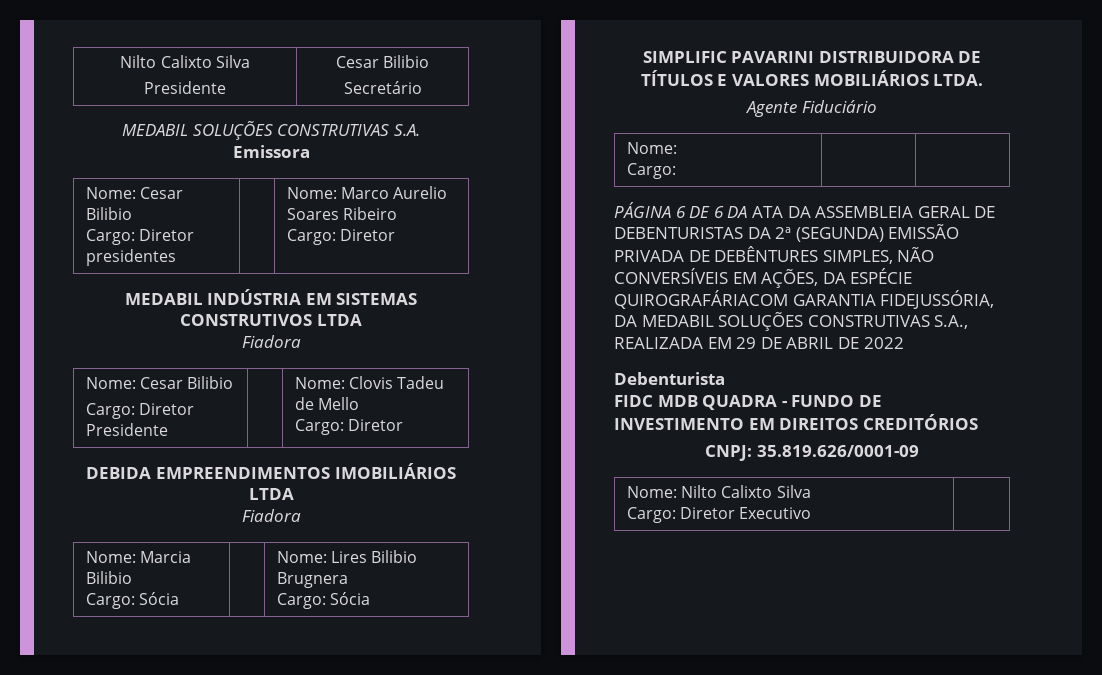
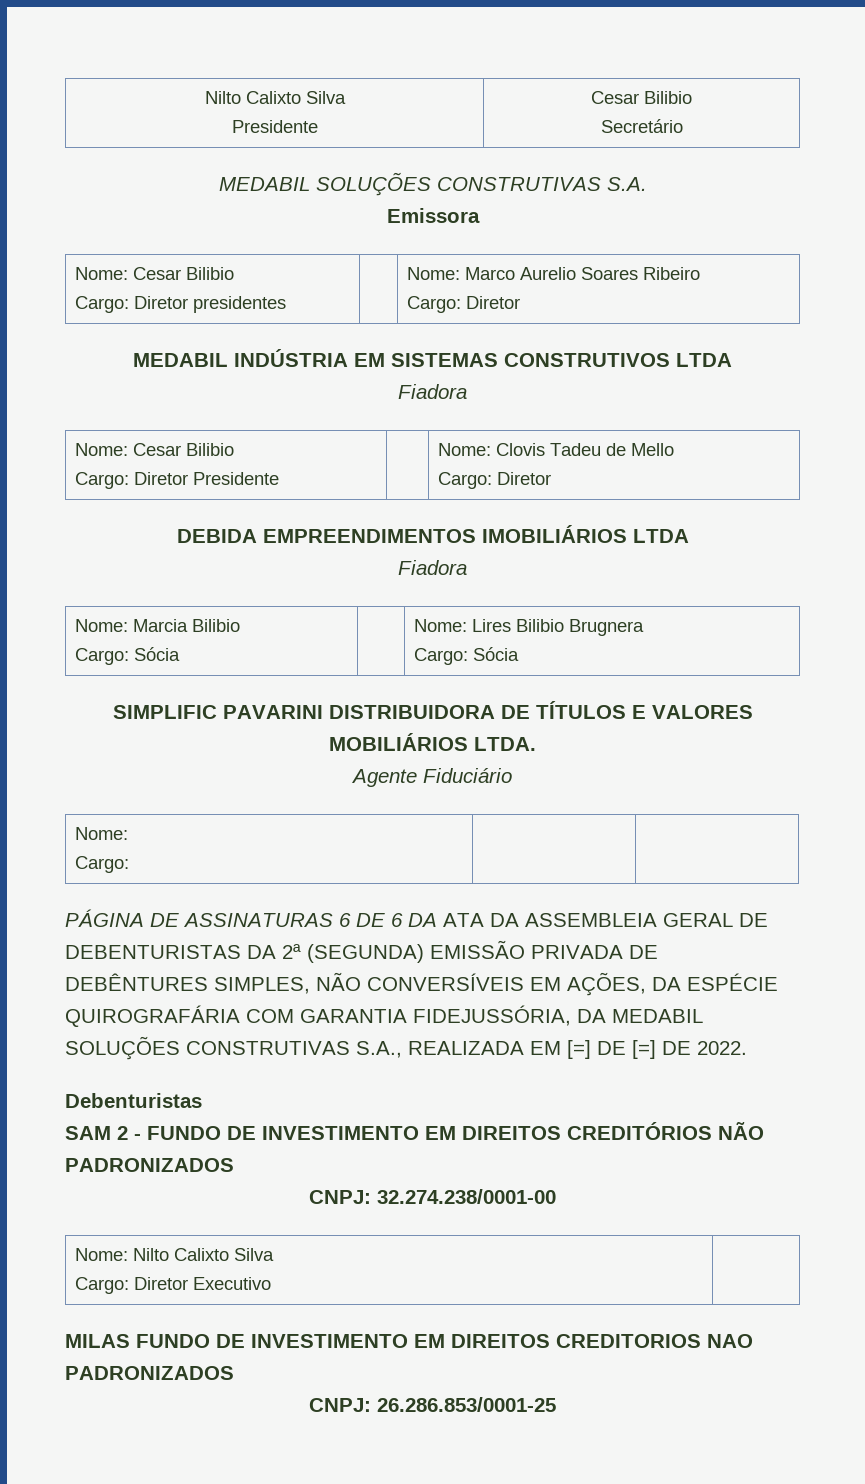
(671, 210) none -> [150,913,333,927] DE ASSINATURAS
[614,290,788,309] QUIROGRAFÁRIACOM -> [65,1005,294,1027] QUIROGRAFÁRIA COM
[736,337,904,349] [614,372,725,385] [614,395,778,410] 29 DE ABRIL DE 2022 // Debenturista // FIDC MDB QUADRA -> [567,1040,747,1059] [65,1093,202,1108] [65,1126,128,1140] [=] DE [=] DE 2022. // Debenturistas // SAM 2
[705,445,919,461] // CNPJ: 35.819.626/0001-09 -> [718,1122,764,1140] [65,1158,234,1172] [309,1189,556,1204] NÃO PADRONIZADOS // CNPJ: 32.274.238/0001-00
(812, 513) none -> [65,1334,753,1348] [65,1366,234,1380] [309,1397,556,1412] // MILAS FUNDO DE INVESTIMENTO EM DIREITOS CREDITORIOS NAO PADRONIZADOS // CNPJ: 26.286.853/0001-25

